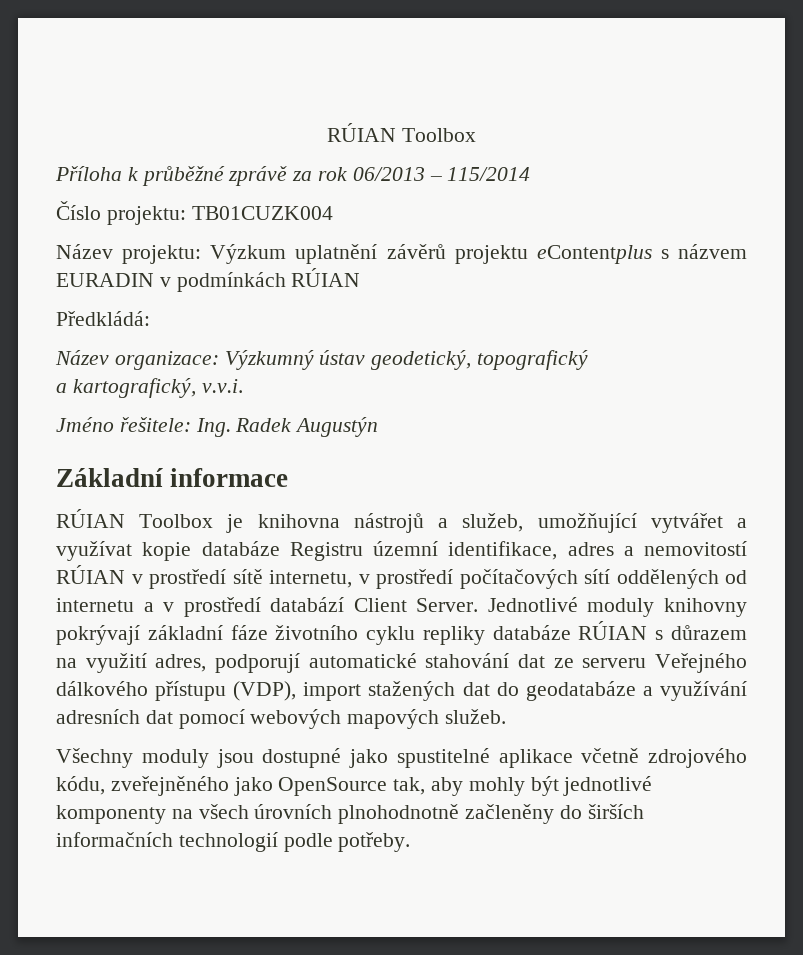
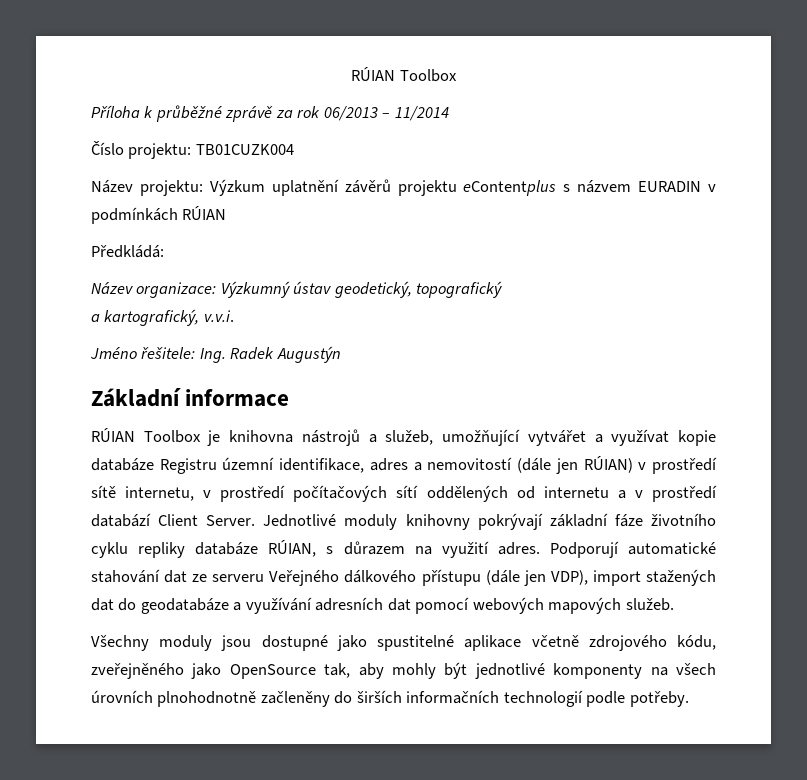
[447,167,531,181] 115/2014 -> [394,106,449,121] 11/2014
[56,565,125,584] RÚIAN -> [517,456,633,474] (dále jen RÚIAN)
[578,621,648,640] RÚIAN -> [268,540,317,557] RÚIAN,
[155,653,300,673] adres, podporují -> [497,541,619,558] adres. Podporují
[233,681,297,701] (VDP), -> [485,570,588,586] (dále jen VDP),

